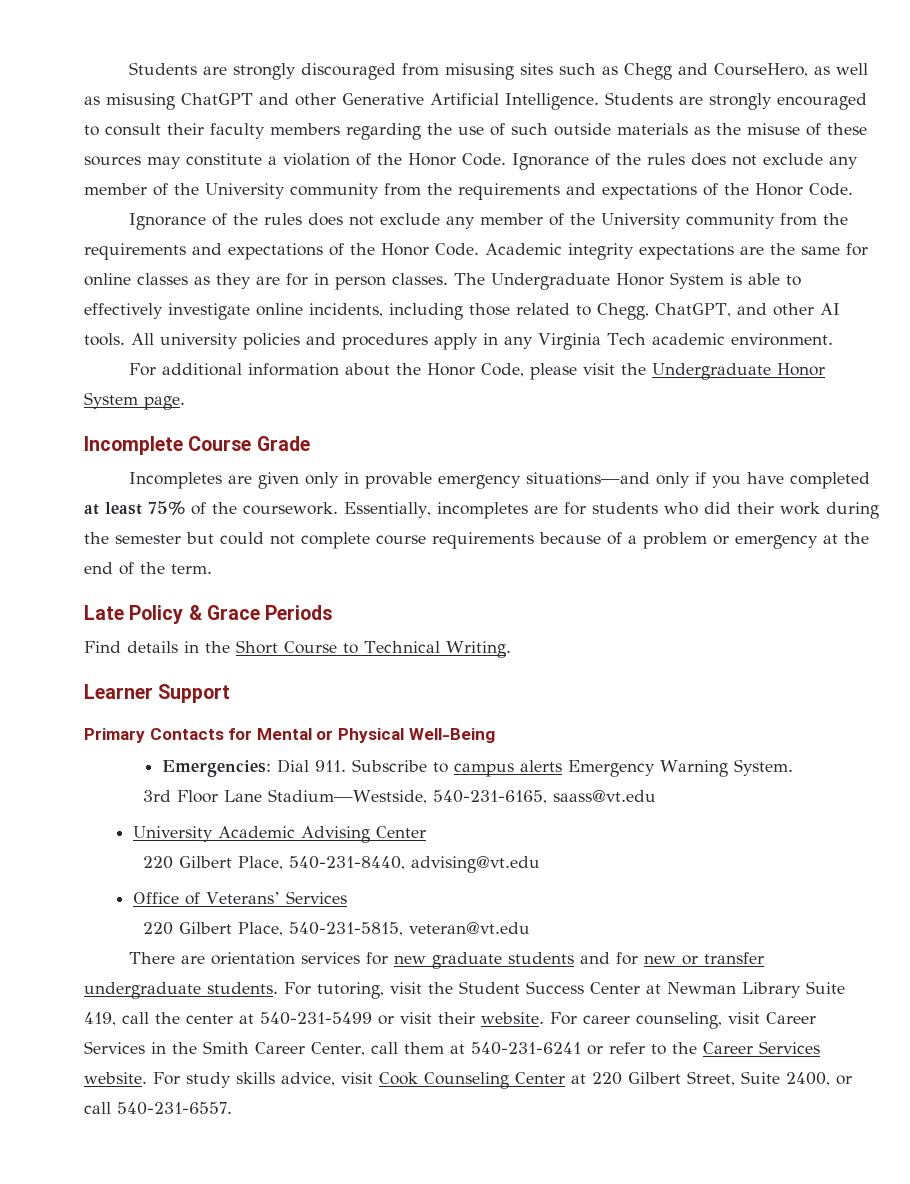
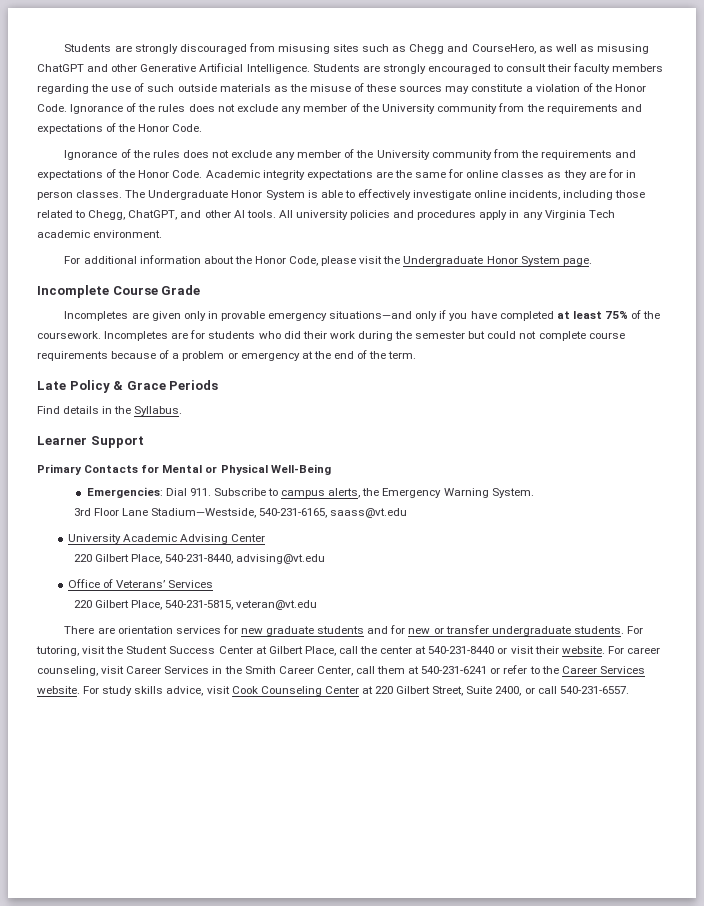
[344,502,528,519] Essentially, incompletes -> [104,331,169,341] Incompletes
[236,640,511,658] Short Course to Technical Writing. -> [134,406,183,416] Syllabus.
[519,760,562,772] alerts -> [328,488,380,498] alerts, the
[667,981,845,998] [84,1012,116,1026] Newman Library Suite 419, -> [268,646,336,656] Gilbert Place,
[260,1012,372,1025] 540-231-5499 -> [428,646,495,654] 540-231-8440

